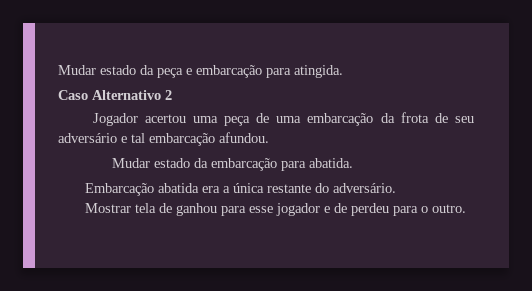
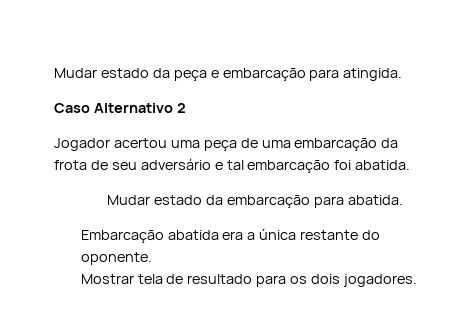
[219,132,269,143] afundou. -> [334,160,411,170] foi abatida.
[333,183,397,193] adversário. -> [80,252,152,265] oponente.
[176,203,467,216] ganhou para esse jogador e de perdeu para o outro. -> [187,274,418,287] resultado para os dois jogadores.

